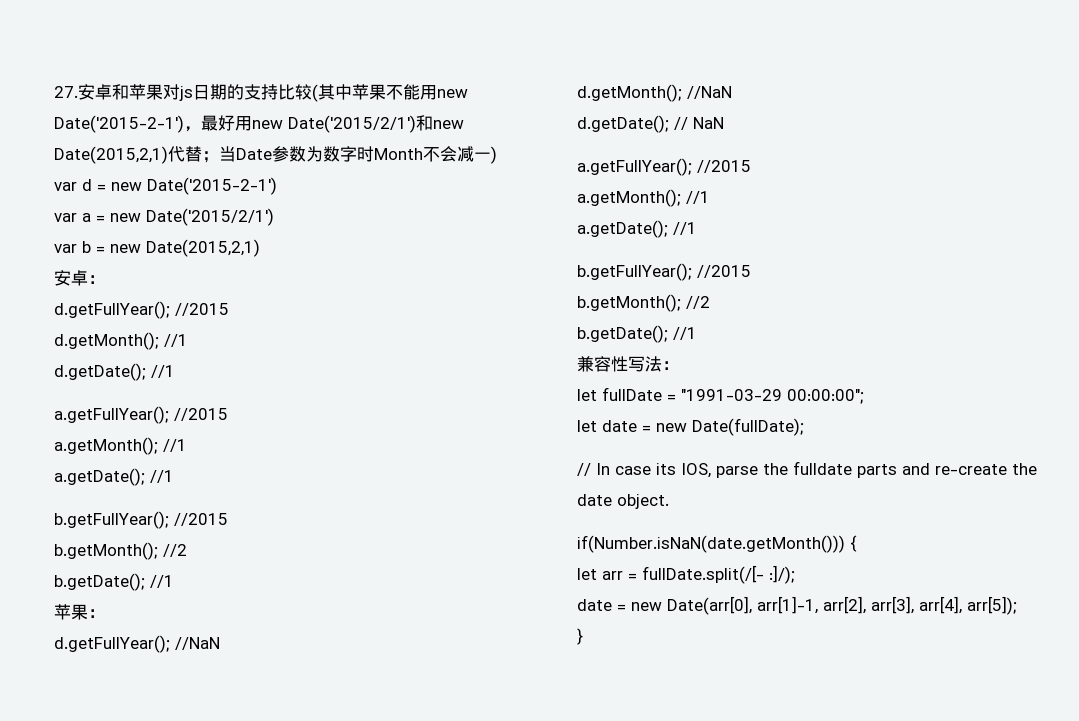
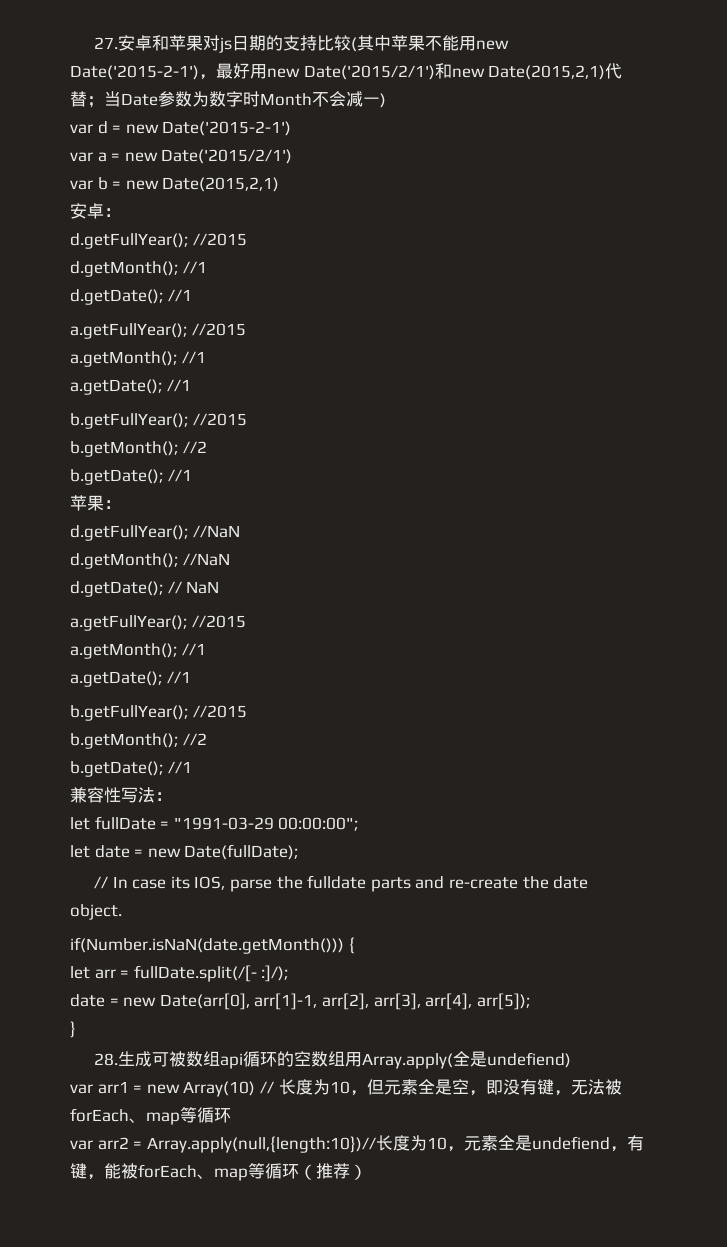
(583, 636) none -> [94,1051,572,1069] [70,1079,622,1097] [70,1107,231,1125] [70,1135,644,1153] [70,1163,367,1181] // 28.生成可被数组api循环的空数组用Array.apply(全是undefiend) // var arr1 = new Array(10) // 长度为10，但元素全是空，即没有键，无法被forEach、map等循环 // var arr2 = Array.apply(null,{length:10})//长度为10，元素全是undefiend，有键，能被forEach、map等循环（推荐）

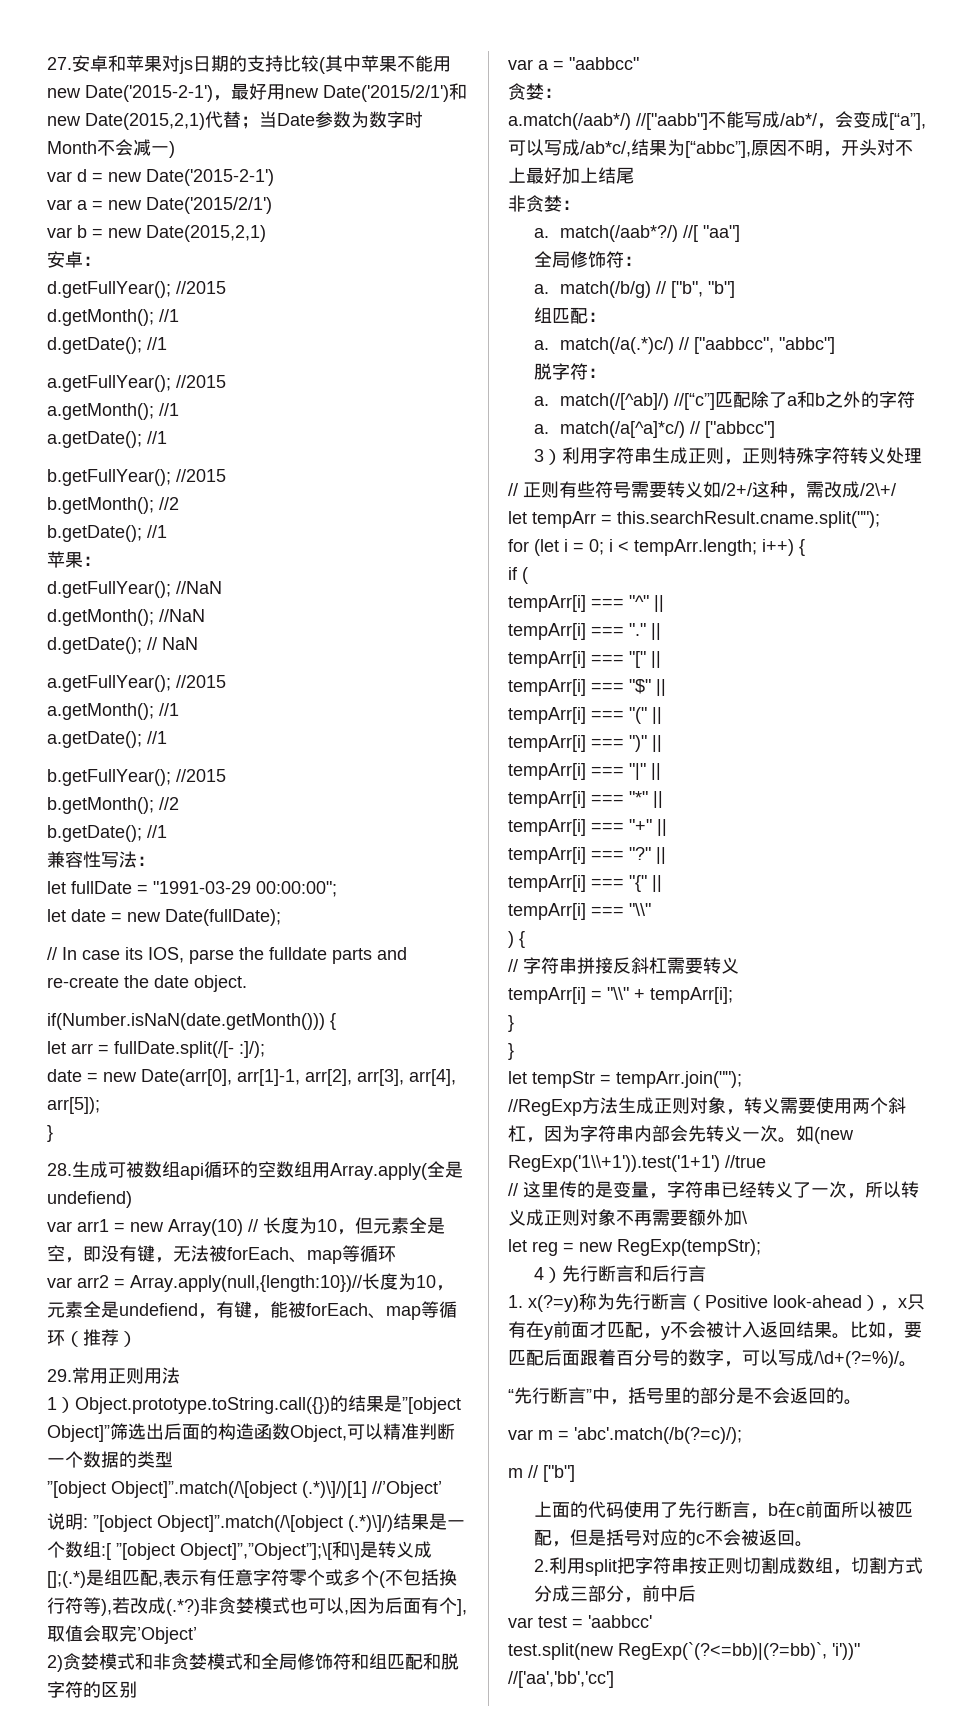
(367, 1172) none -> [47,1367,180,1384] [47,1395,461,1414] [47,1423,455,1442] [47,1451,173,1468] [47,1481,442,1498] [47,1513,465,1532] [47,1541,432,1560] [47,1569,457,1588] [47,1597,467,1616] [47,1625,197,1644] [47,1653,459,1672] [47,1681,137,1698] [508,57,639,70] [508,83,562,100] [508,111,926,130] [508,139,913,158] [508,167,634,184] [508,195,580,212] [534,225,741,242] [534,251,643,268] [534,281,736,298] [534,307,607,324] [534,337,836,354] [534,363,607,380] [534,391,916,410] [534,421,776,438] [534,447,923,465] [508,481,896,499] [508,511,880,528] [508,539,805,556] [508,567,528,584] [508,595,664,612] [508,623,661,640] [508,651,661,668] [508,679,666,696] [508,707,662,724] [508,735,662,752] [508,763,661,780] [508,791,663,808] [508,819,667,836] [508,847,666,864] [508,875,662,892] [508,903,651,920] [508,931,525,948] [508,957,739,974] [508,987,733,1004] [508,1015,514,1032] [508,1043,514,1060] [508,1071,742,1088] [508,1097,906,1116] [508,1125,854,1144] [508,1155,766,1172] [508,1181,919,1199] [508,1209,747,1226] [508,1239,761,1256] [534,1265,707,1283] [508,1293,925,1312] [508,1321,922,1340] [508,1349,917,1368] [508,1387,862,1405] [508,1427,742,1444] [508,1465,575,1482] [534,1501,914,1519] [534,1529,814,1547] [534,1557,924,1576] [534,1585,697,1603] [508,1615,652,1628] [508,1642,860,1660] [508,1671,614,1688] // 29.常用正则用法 // 1）Object.prototype.toString.call({})的结果是”[object Object]”筛选出后面的构造函数Object,可以精准判断一个数据的类型 // ”[object Object]”.match(/\[object (.*)\]/)[1] //’Object’ // 说明: ”[object Object]”.match(/\[object (.*)\]/)结果是一个数组:[ ”[object Object]”,”Object”];\[和\]是转义成[];(.*)是组匹配,表示有任意字符零个或多个(不包括换行符等),若改成(.*?)非贪婪模式也可以,因为后面有个],取值会取完’Object’ // 2)贪婪模式和非贪婪模式和全局修饰符和组匹配和脱字符的区别 // var a = "aabbcc" // 贪婪： // a.match(/aab*/) //["aabb"]不能写成/ab*/，会变成[“a”],可以写成/ab*c/,结果为[“abbc”],原因不明，开头对不上最好加上结尾 // 非贪婪： // a. match(/aab*?/) //[ "aa"] // 全局修饰符： // a. match(/b/g) // ["b", "b"] // 组匹配： // a. match(/a(.*)c/) // ["aabbcc", "abbc"] // 脱字符： // a. match(/[^ab]/) //[“c”]匹配除了a和b之外的字符 // a. match(/a[^a]*c/) // ["abbcc"] // 3）利用字符串生成正则，正则特殊字符转义处理 // // 正则有些符号需要转义如/2+/这种，需改成/2\+/ // let tempArr = this.searchResult.cname.split(""); // for (let i = 0; i < tempArr.length; i++) { // if ( // tempArr[i] === "^" || // tempArr[i] === "." || // tempArr[i] === "[" || // tempArr[i] === "$" || // tempArr[i] === "(" || // tempArr[i] === ")" || // tempArr[i] === "|" || // tempArr[i] === "*" || // tempArr[i] === "+" || // tempArr[i] === "?" || // tempArr[i] === "{" || // tempArr[i] === "\\" // ) { // // 字符串拼接反斜杠需要转义 // tempArr[i] = "\\" + tempArr[i]; // } // } // let tempStr = tempArr.join(""); // //RegExp方法生成正则对象，转义需要使用两个斜杠，因为字符串内部会先转义一次。如(new RegExp('1\\+1')).test('1+1') //true // // 这里传的是变量，字符串已经转义了一次，所以转义成正则对象不再需要额外加\ // let reg = new RegExp(tempStr); // 4）先行断言和后行言 // 1. x(?=y)称为先行断言（Positive look-ahead），x只有在y前面才匹配，y不会被计入返回结果。比如，要匹配后面跟着百分号的数字，可以写成/\d+(?=%)/。 // “先行断言”中，括号里的部分是不会返回的。 // var m = 'abc'.match(/b(?=c)/); // m // ["b"] // 上面的代码使用了先行断言，b在c前面所以被匹配，但是括号对应的c不会被返回。 // 2.利用split把字符串按正则切割成数组，切割方式分成三部分，前中后 // var test = 'aabbcc' // test.split(new RegExp(`(?<=bb)|(?=bb)`, 'i'))" //['aa','bb','cc']

